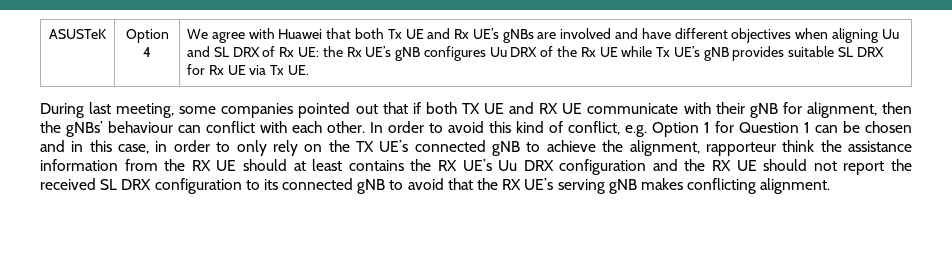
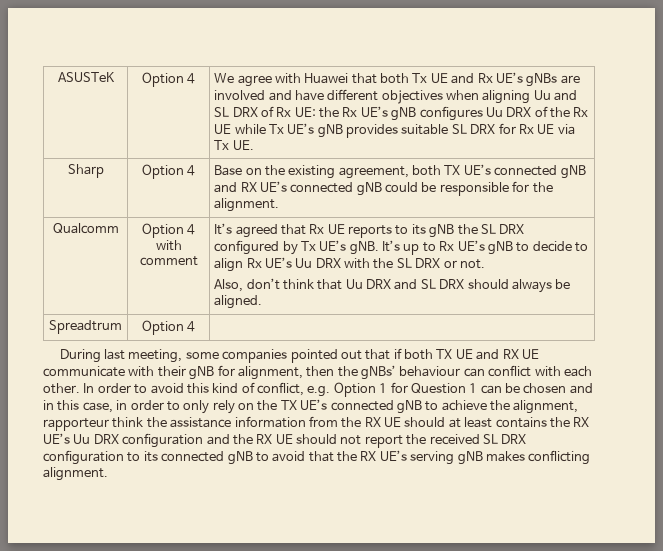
(309, 70) none -> [67,164,104,178] [141,164,196,179] [214,164,586,179] [214,181,553,196] [214,198,280,212] [52,223,119,234] [141,223,196,238] [155,240,182,251] [139,256,198,266] [214,223,525,238] [214,240,589,255] [214,257,485,272] [214,278,571,293] [214,295,263,309] [49,320,122,334] [141,320,196,335] // Sharp | Option 4 | Base on the existing agreement, both TX UE’s connected gNB and RX UE’s connected gNB could be responsible for the alignment. // Qualcomm | Option 4 with comment | It’s agreed that Rx UE reports to its gNB the SL DRX configured by Tx UE’s gNB. It’s up to Rx UE’s gNB to decide to align Rx UE’s Uu DRX with the SL DRX or not. // Also, don’t think that Uu DRX and SL DRX should always be aligned. // Spreadtrum | Option 4 |

